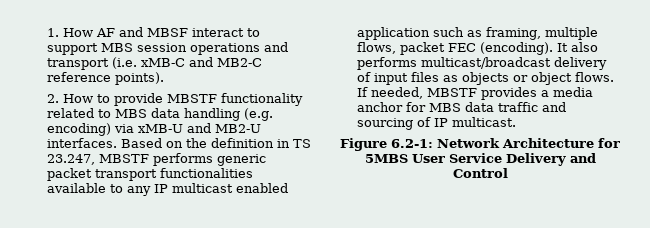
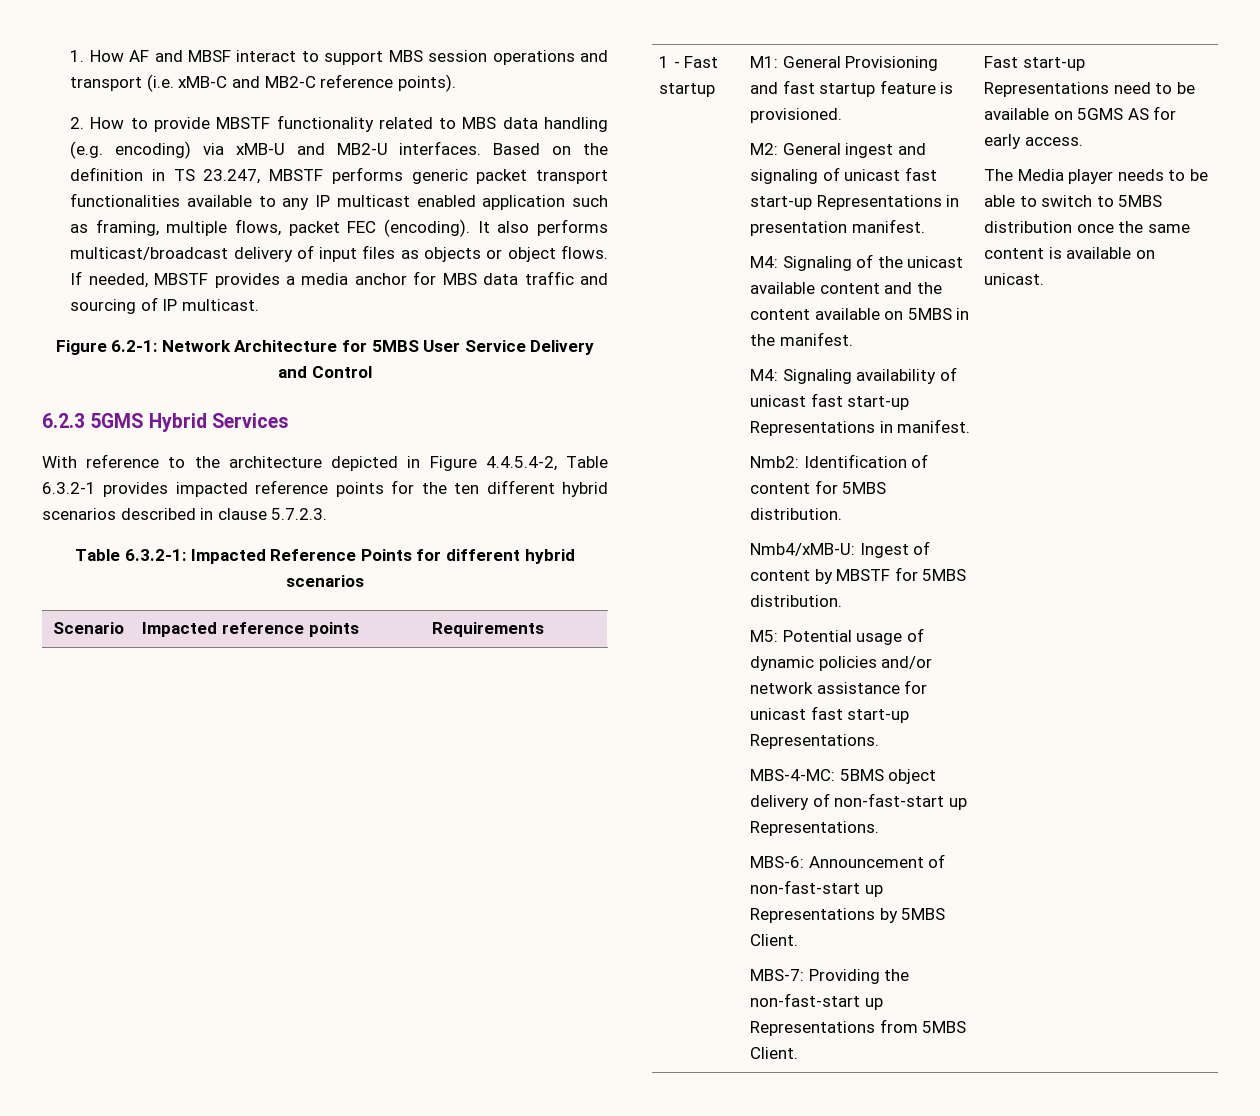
(508, 173) none -> [42,413,289,432] [42,454,608,471] [42,480,608,497] [42,508,328,520] [75,549,575,564] [286,575,364,587] [52,622,124,634] [142,622,359,637] [431,622,544,637] [659,56,719,68] [659,83,716,97] [750,56,939,71] [750,80,954,97] [750,108,843,123] [750,143,926,158] [750,167,937,184] [750,195,960,210] [750,219,925,236] [750,254,964,271] [750,282,942,294] [750,308,970,320] [750,332,853,346] [750,367,957,384] [750,393,910,410] [750,419,971,436] [750,454,929,468] [750,480,887,494] [750,508,843,520] [750,541,931,558] [750,567,967,584] [750,595,843,607] [750,628,924,645] [750,656,933,671] [750,680,928,694] [750,706,910,723] [750,734,880,749] [750,769,937,784] [750,793,967,810] [750,821,880,836] [750,854,946,868] [750,880,883,897] [750,908,946,923] [750,934,799,946] [750,969,910,984] [750,993,883,1010] [750,1019,967,1036] [750,1047,799,1059] [984,56,1085,71] [984,82,1195,97] [984,106,1177,120] [984,134,1083,149] [984,169,1209,184] [984,195,1163,207] [984,221,1190,233] [984,247,1155,259] [984,273,1045,285] // 6.2.3 5GMS Hybrid Services // With reference to the architecture depicted in Figure 4.4.5.4-2, Table 6.3.2-1 provides impacted reference points for the ten different hybrid scenarios described in clause 5.7.2.3. // Table 6.3.2-1: Impacted Reference Points for different hybrid scenarios // Scenario | Impacted reference points | Requirements // 1 - Fast startup | M1: General Provisioning and fast startup feature is provisioned. // M2: General ingest and signaling of unicast fast start-up Representations in presentation manifest. // M4: Signaling of the unicast available content and the content available on 5MBS in the manifest. // M4: Signaling availability of unicast fast start-up Representations in manifest. // Nmb2: Identification of content for 5MBS distribution. // Nmb4/xMB-U: Ingest of content by MBSTF for 5MBS distribution. // M5: Potential usage of dynamic policies and/or network assistance for unicast fast start-up Representations. // MBS-4-MC: 5BMS object delivery of non-fast-start up Representations. // MBS-6: Announcement of non-fast-start up Representations by 5MBS Client. // MBS-7: Providing the non-fast-start up Representations from 5MBS Client. | Fast start-up Representations need to be available on 5GMS AS for early access. // The Media player needs to be able to switch to 5MBS distribution once the same content is available on unicast.

